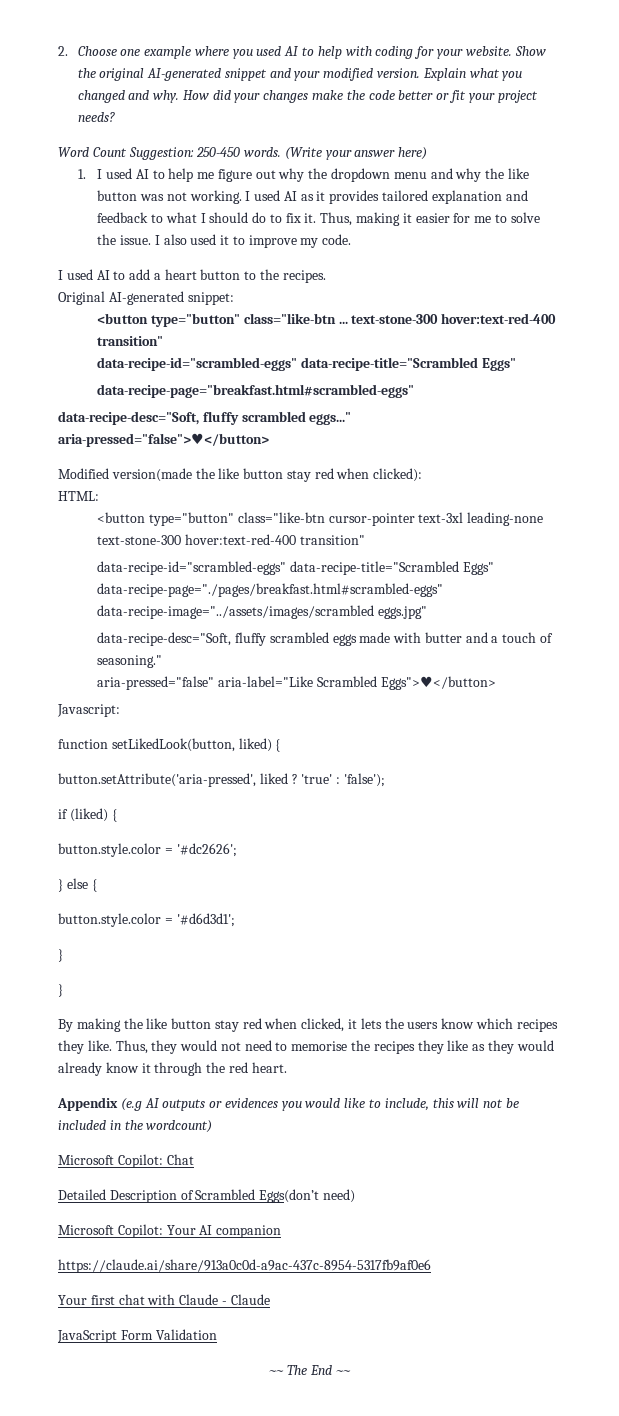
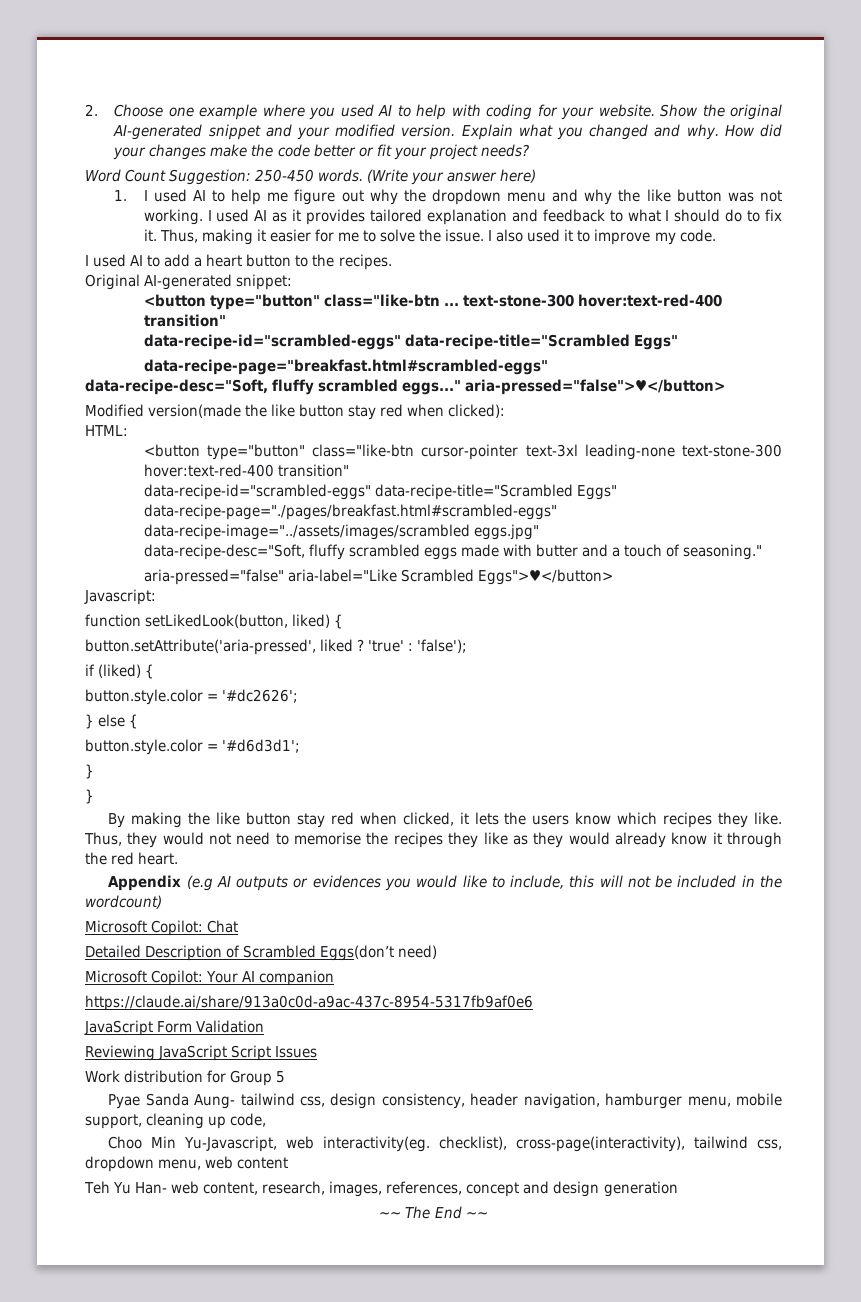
[58,1294,270,1305] [57,1329,217,1343] Your first chat with Claude - Claude // JavaScript Form Validation -> [84,1020,265,1036] [85,1045,318,1061] [85,1070,286,1086] [108,1093,783,1109] [85,1113,267,1129] [108,1136,783,1152] [85,1156,289,1172] [84,1181,678,1197] JavaScript Form Validation // Reviewing JavaScript Script Issues // Work distribution for Group 5 // Pyae Sanda Aung- tailwind css, design consistency, header navigation, hamburger menu, mobile support, cleaning up code, // Choo Min Yu-Javascript, web interactivity(eg. checklist), cross-page(interactivity), tailwind css, dropdown menu, web content // Teh Yu Han- web content, research, images, references, concept and design generation

